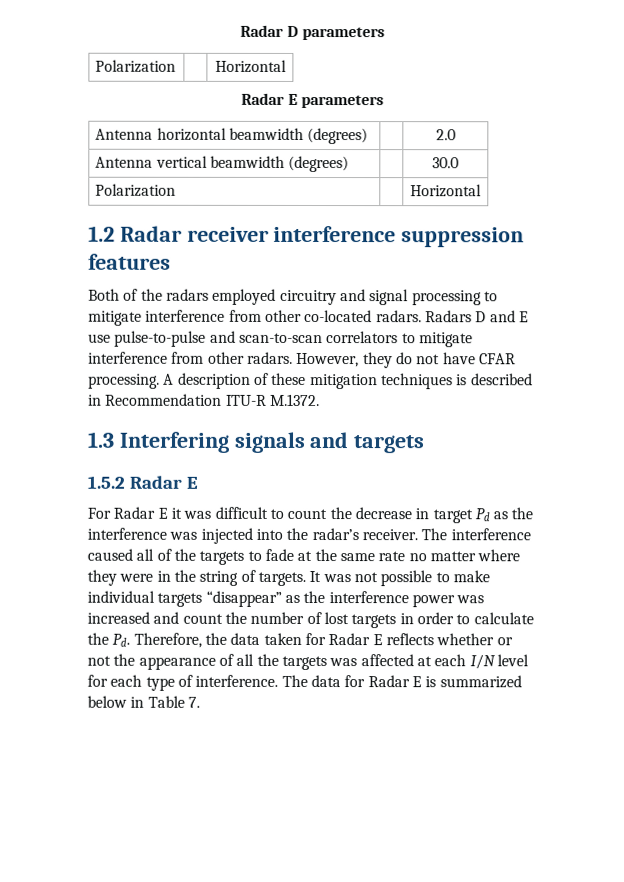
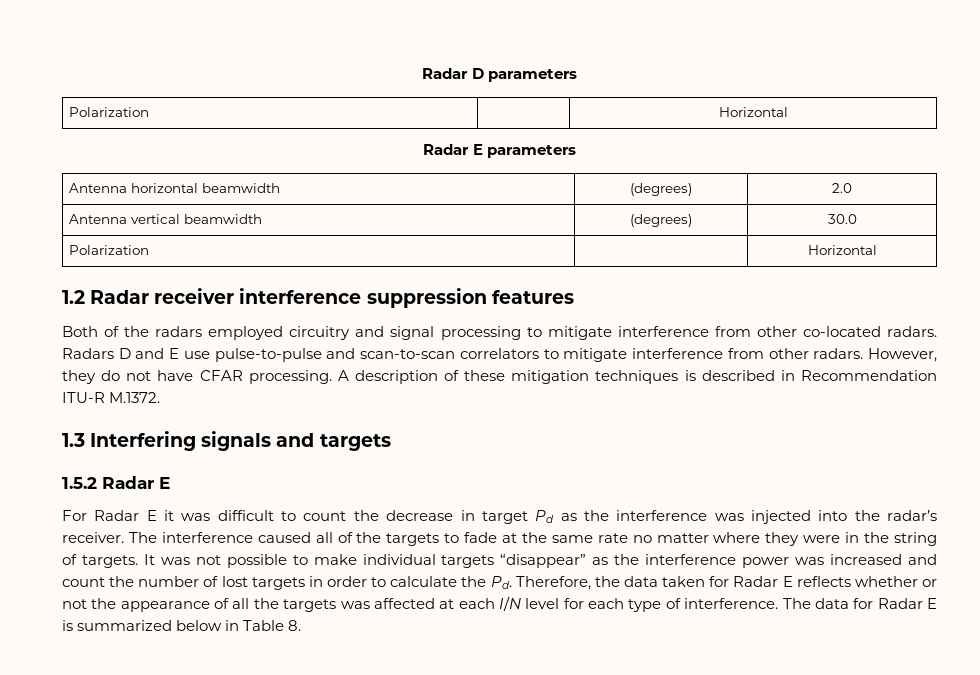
[307,127,369,145] (degrees) | | -> [630,183,692,196] | (degrees) |
[288,155,350,173] (degrees) | | -> [630,214,692,227] | (degrees) |
[187,696,200,708] 7. -> [288,620,302,631] 8.

